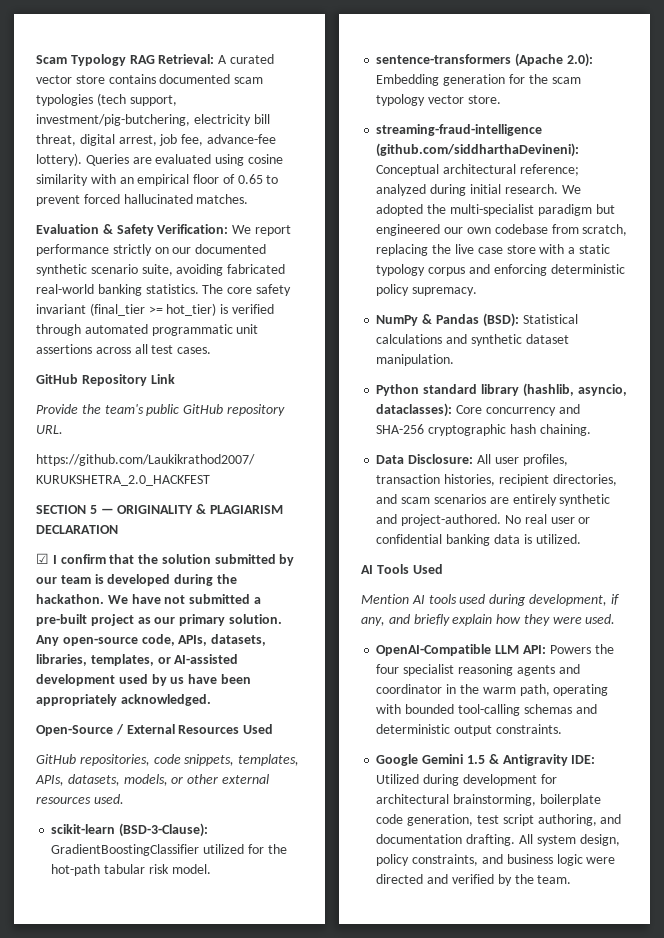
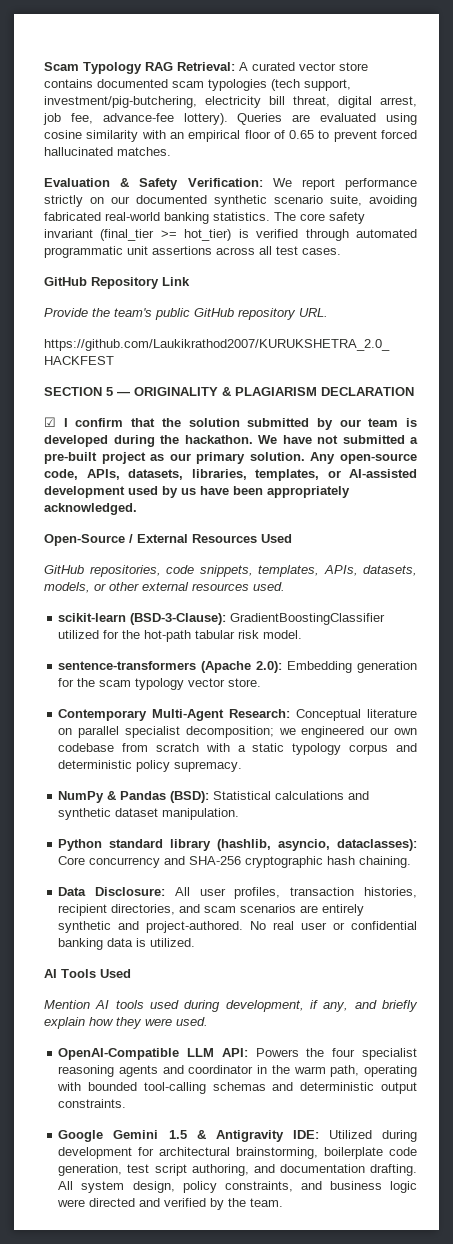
[376,124,543,136] [376,143,580,157] [376,164,579,176] [376,184,581,196] [376,204,615,216] streaming-fraud-intelligence (github.com/siddharthaDevineni): Conceptual architectural reference; analyzed during initial research. We adopted the multi-specialist paradigm but -> [58,709,417,721] [58,726,296,738] Contemporary Multi-Agent Research: Conceptual literature on parallel specialist decomposition; we
[582,224,628,236] [376,244,536,256] scratch, replacing the live case store -> [155,743,199,752] scratch
[493,264,547,276] enforcing -> (417, 747) none

